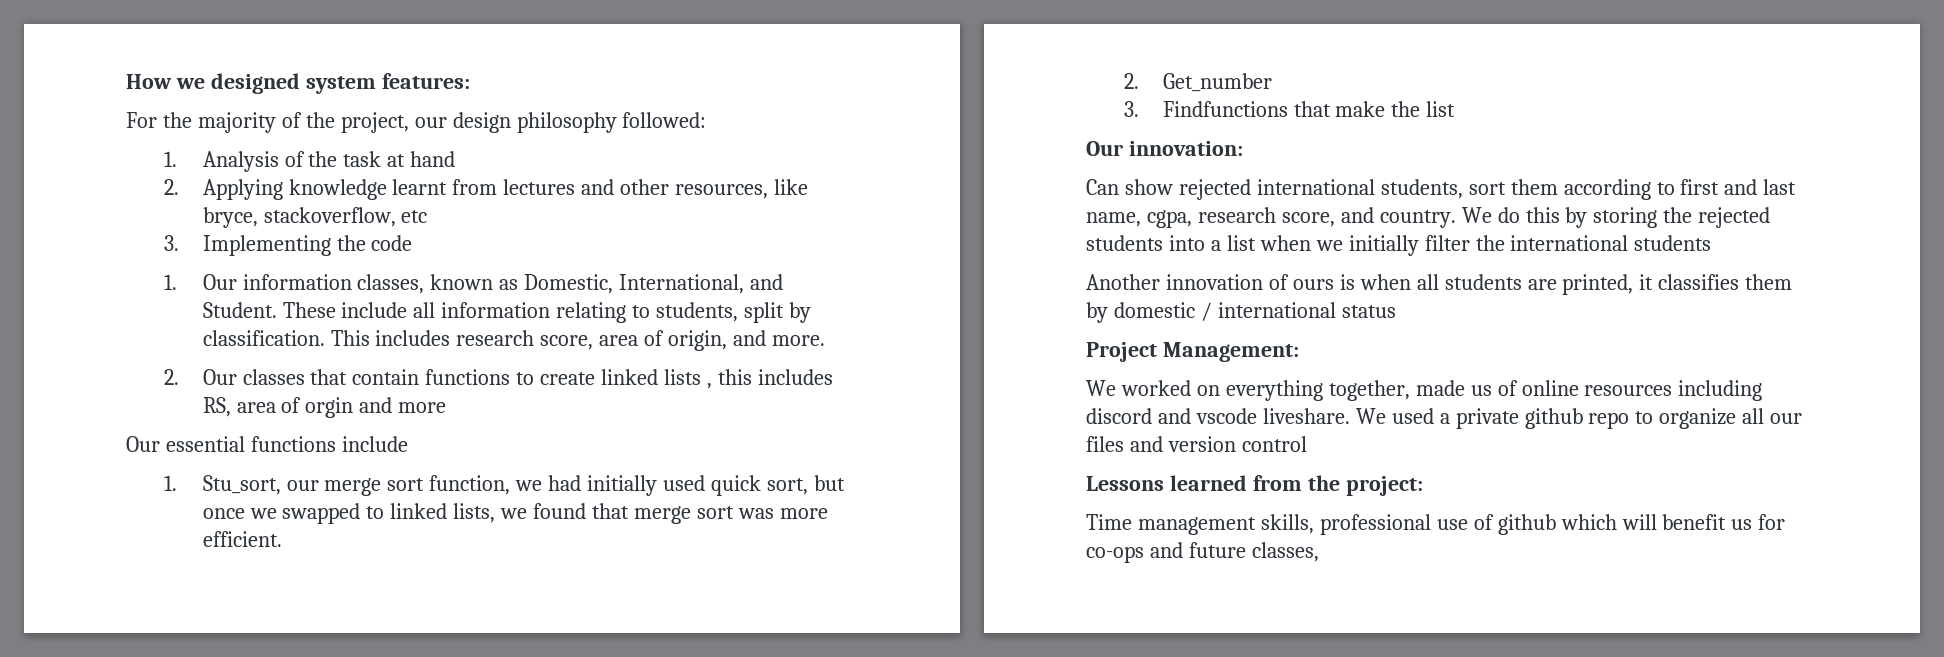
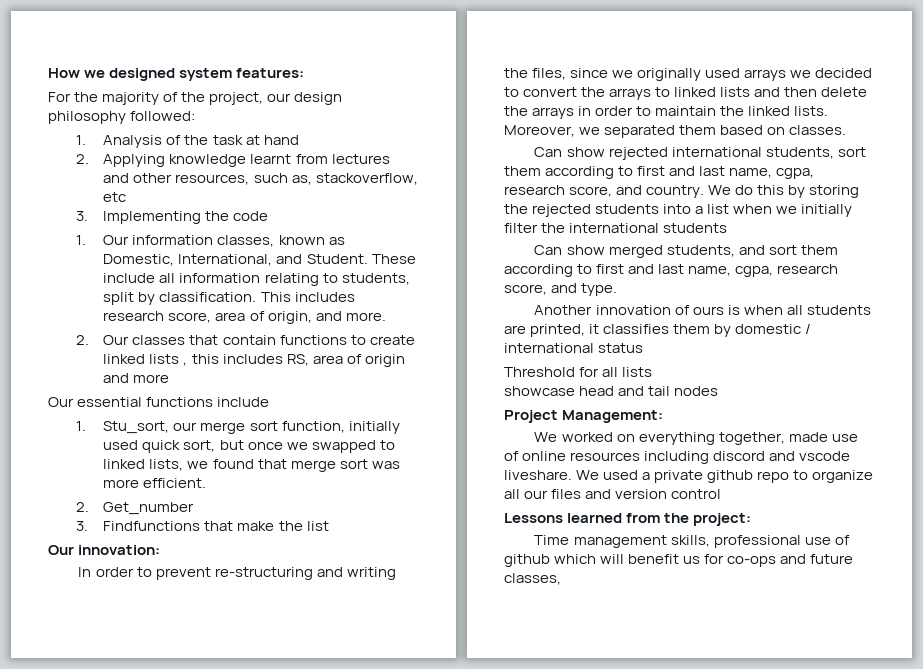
[774,179,809,195] [202,207,258,228] like bryce, -> [253,173,312,185] such as,
[305,397,354,418] orgin -> [364,354,405,367] origin
[515,475,582,491] we had -> (345, 427) none
(1243, 148) none -> [78,567,396,580] [504,68,873,81] [504,87,868,100] [504,106,829,119] [504,125,847,138] // In order to prevent re-structuring and writing the files, since we originally used arrays we decided to convert the arrays to linked lists and then delete the arrays in order to maintain the linked lists. Moreover, we separated them based on classes.
(1712, 243) none -> [534,245,838,258] [504,264,839,277] [504,283,618,296] // Can show merged students, and sort them according to first and last name, cgpa, research score, and type.
(1396, 311) none -> [504,367,653,377] [504,386,719,396] // Threshold for all lists // showcase head and tail nodes
[1470,385,1492,396] us -> [831,434,858,442] use

